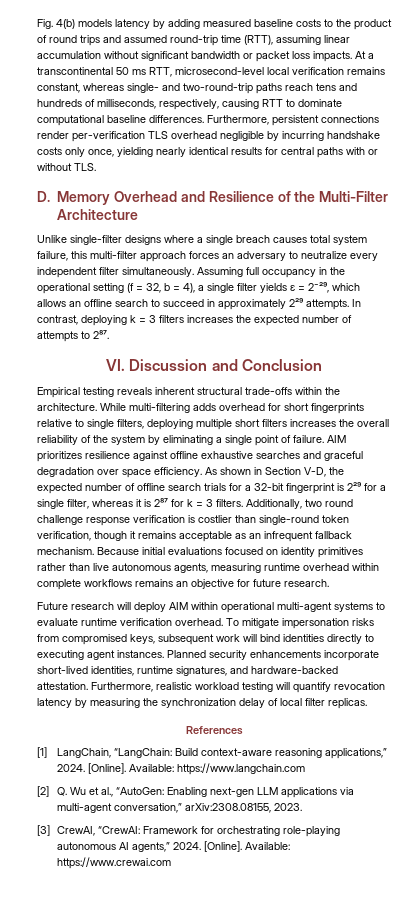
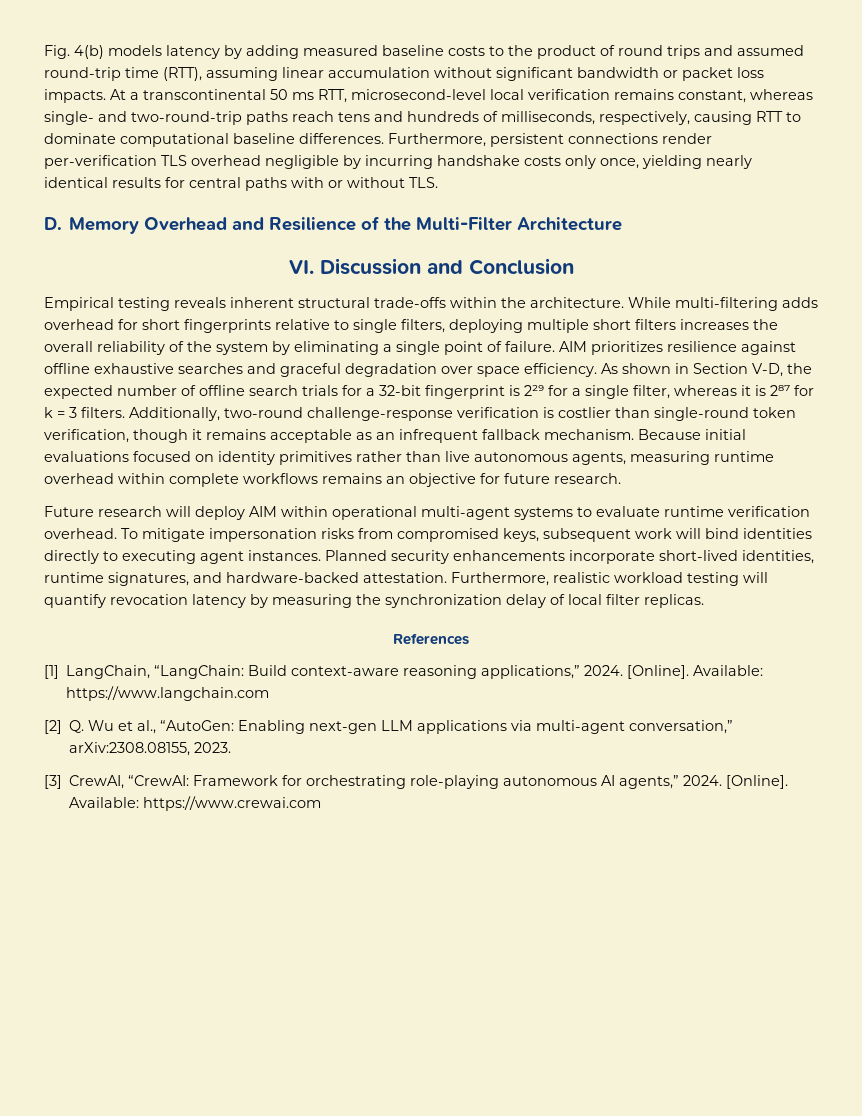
[37,235,367,245] [37,251,378,262] [37,267,345,278] [37,282,360,294] [37,298,361,310] [37,315,352,326] [37,330,109,342] // Unlike single-filter designs where a single breach causes total system failure, this multi-filter approach forces an adversary to neutralize every independent filter simultaneously. Assuming full occupancy in the operational setting (f = 32, b = 4), a single filter yields ε = 2⁻²⁹, which allows an offline search to succeed in approximately 2²⁹ attempts. In contrast, deploying k = 3 filters increases the expected number of attempts to 2⁸⁷. -> (623, 224) none
[305,499,353,507] [37,515,130,526] two round challenge response -> [224,407,453,421] two-round challenge-response

